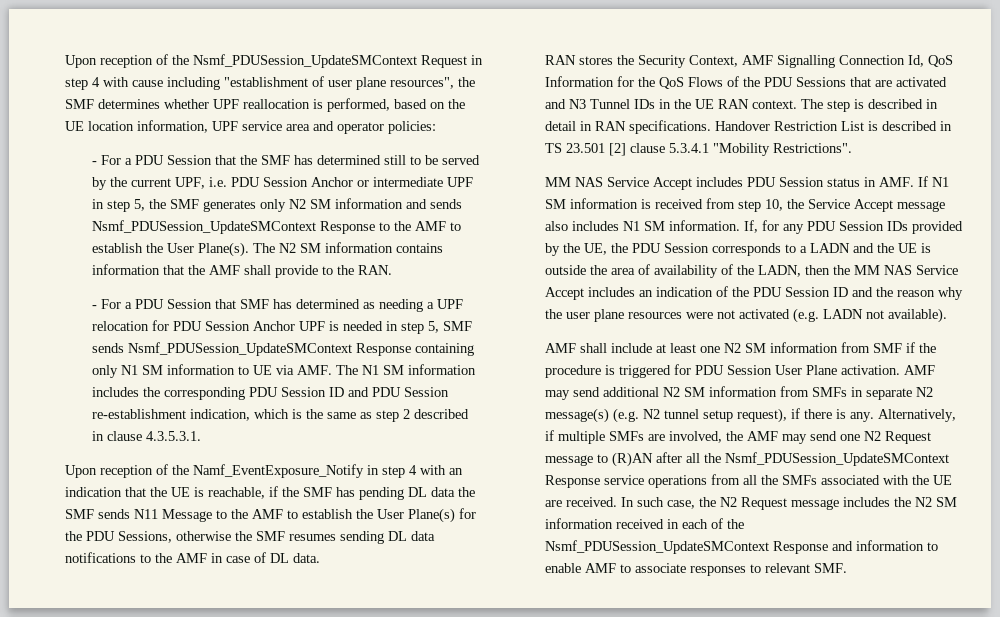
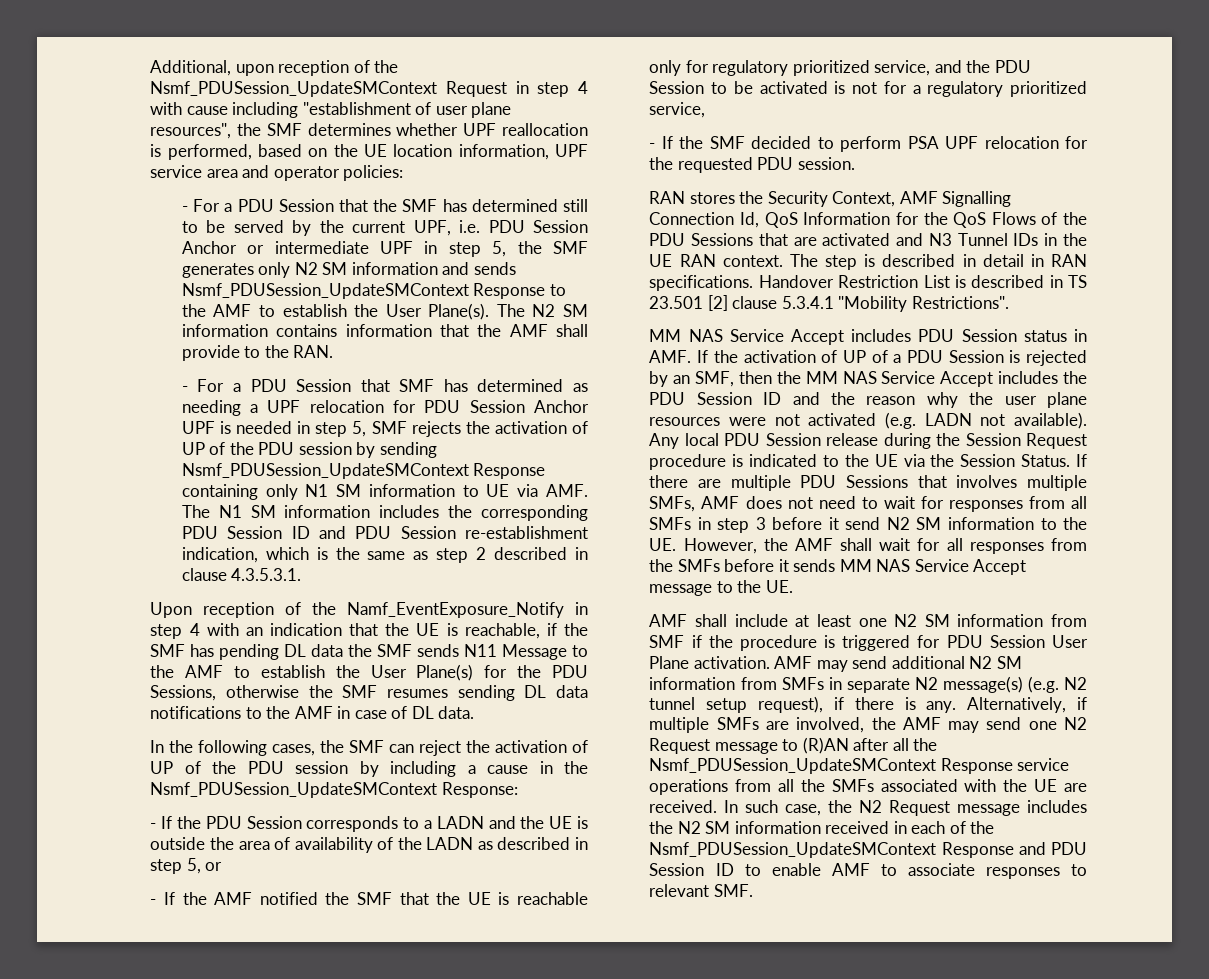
[64,55,97,68] Upon -> [150,60,274,76] Additional, upon
[91,343,124,353] sends -> [411,421,588,437] [181,442,437,458] rejects the activation of UP of the PDU session by sending
(320, 558) none -> [150,740,588,756] [150,761,588,777] [150,782,518,798] [150,816,588,832] [150,837,589,853] [150,858,223,874] [150,892,588,905] [649,60,1031,76] [649,81,1087,97] [649,102,706,118] [649,136,1088,152] [649,157,855,173] // In the following cases, the SMF can reject the activation of UP of the PDU session by including a cause in the Nsmf_PDUSession_UpdateSMContext Response: // - If the PDU Session corresponds to a LADN and the UE is outside the area of availability of the LADN as described in step 5, or // - If the AMF notified the SMF that the UE is reachable only for regulatory prioritized service, and the PDU Session to be activated is not for a regulatory prioritized service, // - If the SMF decided to perform PSA UPF relocation for the requested PDU session.
[931,177,949,187] [544,198,945,212] [544,220,963,234] [544,243,931,256] [544,264,801,278] N1 SM information is received from step 10, the Service Accept message also includes N1 SM information. If, for any PDU Session IDs provided by the UE, the PDU Session corresponds to a LADN and the UE is outside the area of availability of the LADN, -> [713,350,1087,366] [649,371,735,387] the activation of UP of a PDU Session is rejected by an SMF,
[638,286,728,297] an indication of -> (1059, 377) none
(947, 315) none -> [649,433,1087,449] [649,454,1087,470] [649,475,1087,491] [649,496,1087,512] [649,517,1087,533] [649,538,1087,554] [649,559,1027,575] [649,580,793,596] Any local PDU Session release during the Session Request procedure is indicated to the UE via the Session Status. If there are multiple PDU Sessions that involves multiple SMFs, AMF does not need to wait for responses from all SMFs in step 3 before it send N2 SM information to the UE. However, the AMF shall wait for all responses from the SMFs before it sends MM NAS Service Accept message to the UE.
[855,540,924,551] information -> [1051,842,1087,855] [649,863,734,876] PDU Session ID

